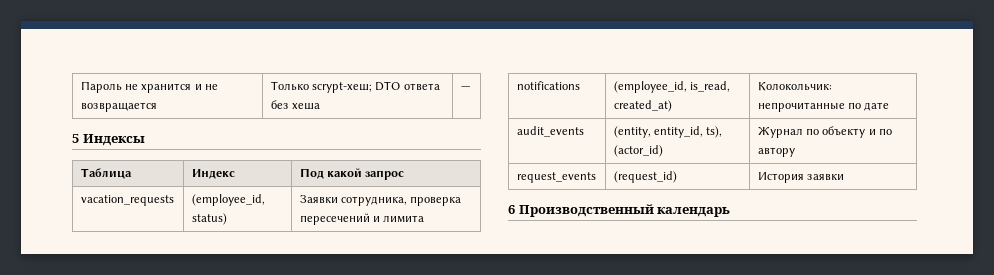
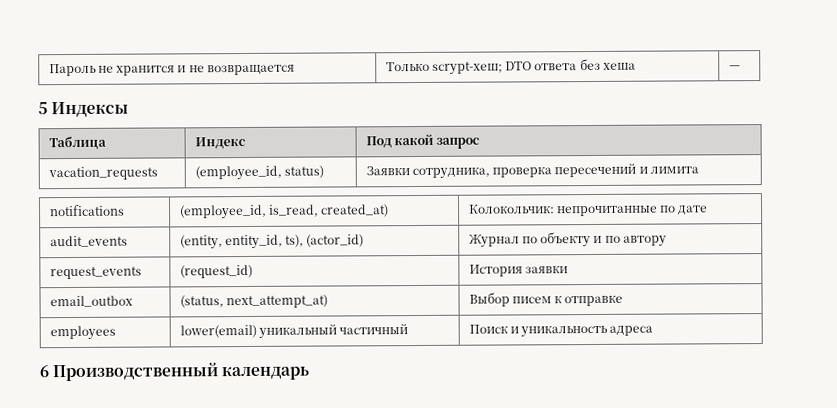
(845, 177) none -> [49,295,133,308] [179,294,328,309] [468,292,624,307] [49,325,116,341] [179,324,409,339] [468,324,654,338] // email_outbox | (status, next_attempt_at) | Выбор писем к отправке // employees | lower(email) уникальный частичный | Поиск и уникальность адреса

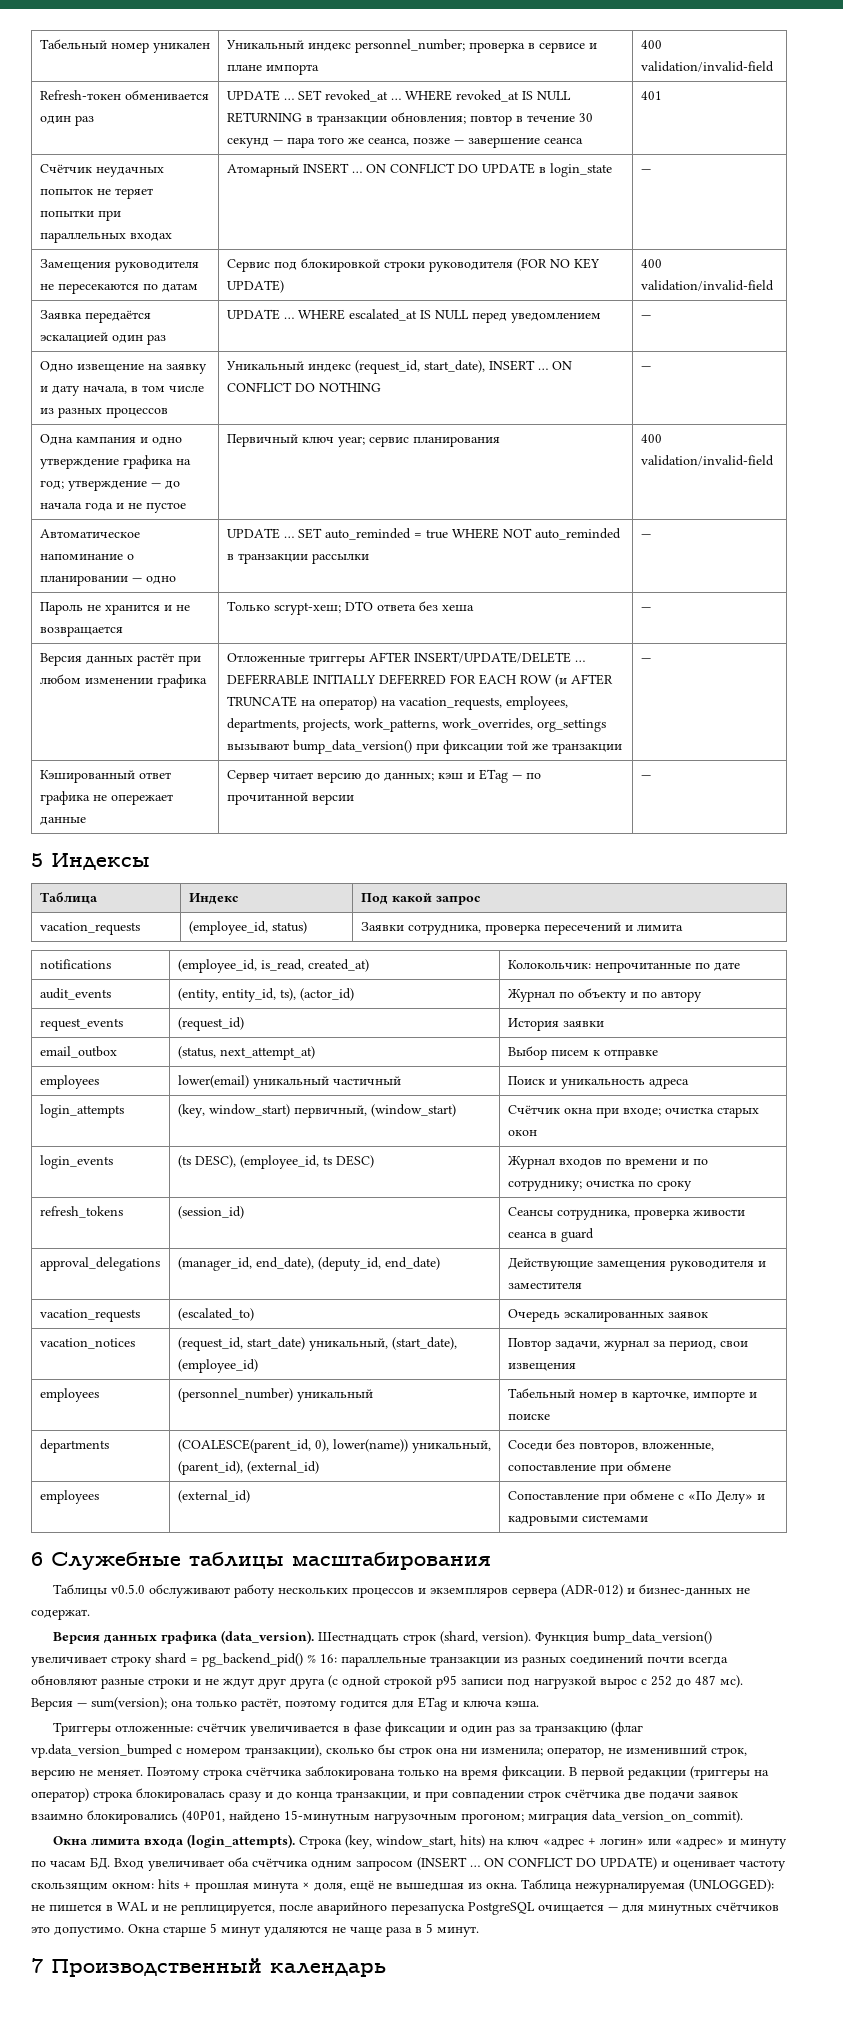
(48, 70) none -> [39,39,210,53] [225,39,597,53] [226,64,319,75] [640,40,662,49] [640,61,774,72] [39,90,209,100] [39,115,94,126] [226,90,571,102] [226,112,593,126] [226,137,583,148] [640,91,662,100] [39,164,164,177] [39,188,153,199] [39,210,121,221] [39,232,172,243] [226,163,612,177] [640,169,651,173] [39,259,199,272] [39,283,198,294] [226,258,600,272] [226,280,284,293] [640,259,662,268] [640,280,774,291] [39,310,151,323] [39,332,166,345] [226,309,601,323] [640,315,651,319] [39,361,207,374] [39,385,204,396] [39,407,168,418] [225,360,572,374] [226,382,381,392] [640,366,651,370] [39,434,182,445] [39,455,191,469] [39,480,180,491] [39,502,186,513] [226,434,500,447] [640,434,662,443] [640,455,774,466] [39,529,140,538] [39,554,134,560] [39,575,176,586] [226,528,621,540] [226,553,369,564] [640,534,651,538] Табельный номер уникален | Уникальный индекс personnel_number; проверка в сервисе и плане импорта | 400 validation/invalid-field // Refresh-токен обменивается один раз | UPDATE … SET revoked_at … WHERE revoked_at IS NULL RETURNING в транзакции обновления; повтор в течение 30 секунд — пара того же сеанса, позже — завершение сеанса | 401 // Счётчик неудачных попыток не теряет попытки при параллельных входах | Атомарный INSERT … ON CONFLICT DO UPDATE в login_state | — // Замещения руководителя не пересекаются по датам | Сервис под блокировкой строки руководителя (FOR NO KEY UPDATE) | 400 validation/invalid-field // Заявка передаётся эскалацией один раз | UPDATE … WHERE escalated_at IS NULL перед уведомлением | — // Одно извещение на заявку и дату начала, в том числе из разных процессов | Уникальный индекс (request_id, start_date), INSERT … ON CONFLICT DO NOTHING | — // Одна кампания и одно утверждение графика на год; утверждение — до начала года и не пустое | Первичный ключ year; сервис планирования | 400 validation/invalid-field // Автоматическое напоминание о планировании — одно | UPDATE … SET auto_reminded = true WHERE NOT auto_reminded в транзакции рассылки | — //
(741, 67) none -> [39,653,201,666] [39,674,207,688] [226,652,585,666] [226,674,613,687] [226,696,568,710] [226,718,606,732] [226,740,622,754] [640,658,651,662] [39,770,171,783] [39,791,173,805] [39,817,86,825] [226,769,541,783] [226,792,354,805] [640,775,651,779] // Версия данных растёт при любом изменении графика | Отложенные триггеры AFTER INSERT/UPDATE/DELETE … DEFERRABLE INITIALLY DEFERRED FOR EACH ROW (и AFTER TRUNCATE на оператор) на vacation_requests, employees, departments, projects, work_patterns, work_overrides, org_settings вызывают bump_data_version() при фиксации той же транзакции | — // Кэшированный ответ графика не опережает данные | Сервер читает версию до данных; кэш и ETag — по прочитанной версии | —
[39,365,49,378] // 6 -> [39,1104,124,1118] [177,1104,456,1118] [507,1105,759,1118] [507,1130,537,1136] [39,1155,113,1169] [177,1155,374,1169] [507,1156,708,1169] [507,1180,692,1191] [39,1206,123,1218] [177,1206,244,1219] [507,1207,745,1220] [507,1228,594,1242] [39,1257,160,1271] [177,1257,440,1271] [507,1257,766,1271] [507,1282,582,1289] [39,1309,140,1322] [177,1308,254,1321] [507,1309,708,1322] [39,1338,135,1349] [177,1337,457,1351] [177,1359,258,1373] [507,1338,748,1351] [507,1363,576,1371] [39,1388,99,1402] [177,1388,373,1402] [507,1388,757,1402] [507,1414,550,1420] [39,1439,109,1453] [177,1439,491,1453] [177,1461,319,1475] [507,1439,714,1453] [507,1461,671,1475] [39,1490,99,1504] [177,1490,250,1503] [507,1490,765,1504] [507,1515,648,1526] [31,1552,491,1570] [53,1584,751,1598] [31,1609,90,1620] [53,1630,713,1645] [31,1653,728,1667] [31,1675,743,1689] [31,1697,539,1711] [53,1722,644,1736] [31,1744,747,1758] [31,1766,769,1780] [31,1788,738,1802] [31,1810,743,1824] [53,1834,788,1849] [31,1857,786,1871] [31,1879,774,1893] [31,1902,779,1915] [31,1923,479,1937] [31,1958,43,1973] // login_attempts | (key, window_start) первичный, (window_start) | Счётчик окна при входе; очистка старых окон // login_events | (ts DESC), (employee_id, ts DESC) | Журнал входов по времени и по сотруднику; очистка по сроку // refresh_tokens | (session_id) | Сеансы сотрудника, проверка живости сеанса в guard // approval_delegations | (manager_id, end_date), (deputy_id, end_date) | Действующие замещения руководителя и заместителя // vacation_requests | (escalated_to) | Очередь эскалированных заявок // vacation_notices | (request_id, start_date) уникальный, (start_date), (employee_id) | Повтор задачи, журнал за период, свои извещения // employees | (personnel_number) уникальный | Табельный номер в карточке, импорте и поиске // departments | (COALESCE(parent_id, 0), lower(name)) уникальный, (parent_id), (external_id) | Соседи без повторов, вложенные, сопоставление при обмене // employees | (external_id) | Сопоставление при обмене с «По Делу» и кадровыми системами // 6 Служебные таблицы масштабирования // Таблицы v0.5.0 обслуживают работу нескольких процессов и экземпляров сервера (ADR-012) и бизнес-данных не содержат. // Версия данных графика (data_version). Шестнадцать строк (shard, version). Функция bump_data_version() увеличивает строку shard = pg_backend_pid() % 16: параллельные транзакции из разных соединений почти всегда обновляют разные строки и не ждут друг друга (с одной строкой p95 записи под нагрузкой вырос с 252 до 487 мс). Версия — sum(version); она только растёт, поэтому годится для ETag и ключа кэша. // Триггеры отложенные: счётчик увеличивается в фазе фиксации и один раз за транзакцию (флаг vp.data_version_bumped с номером транзакции), сколько бы строк она ни изменила; оператор, не изменивший строк, версию не меняет. Поэтому строка счётчика заблокирована только на время фиксации. В первой редакции (триггеры на оператор) строка блокировалась сразу и до конца транзакции, и при совпадении строк счётчика две подачи заявок взаимно блокировались (40P01, найдено 15-минутным нагрузочным прогоном; миграция data_version_on_commit). // Окна лимита входа (login_attempts). Строка (key, window_start, hits) на ключ «адрес + логин» или «адрес» и минуту по часам БД. Вход увеличивает оба счётчика одним запросом (INSERT … ON CONFLICT DO UPDATE) и оценивает частоту скользящим окном: hits + прошлая минута × доля, ещё не вышедшая из окна. Таблица нежурналируемая (UNLOGGED): не пишется в WAL и не реплицируется, после аварийного перезапуска PostgreSQL очищается — для минутных счётчиков это допустимо. Окна старше 5 минут удаляются не чаще раза в 5 минут. // 7

